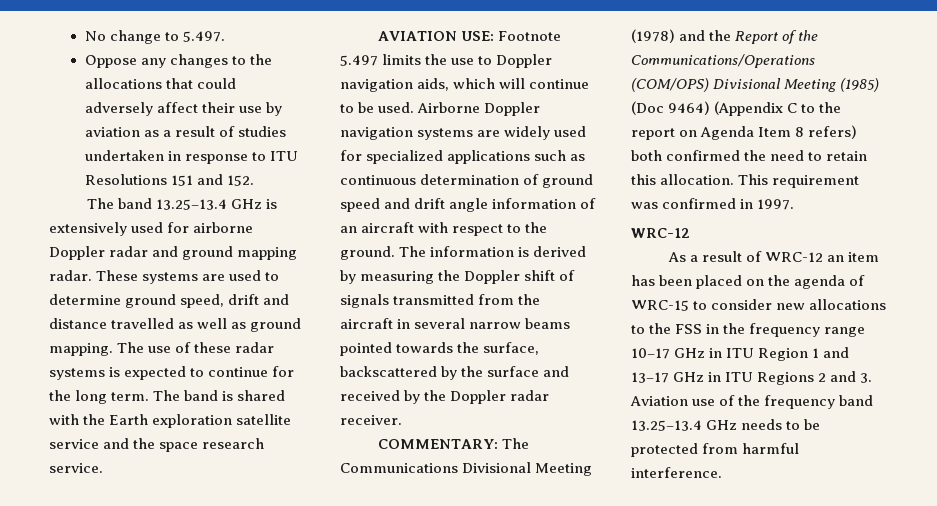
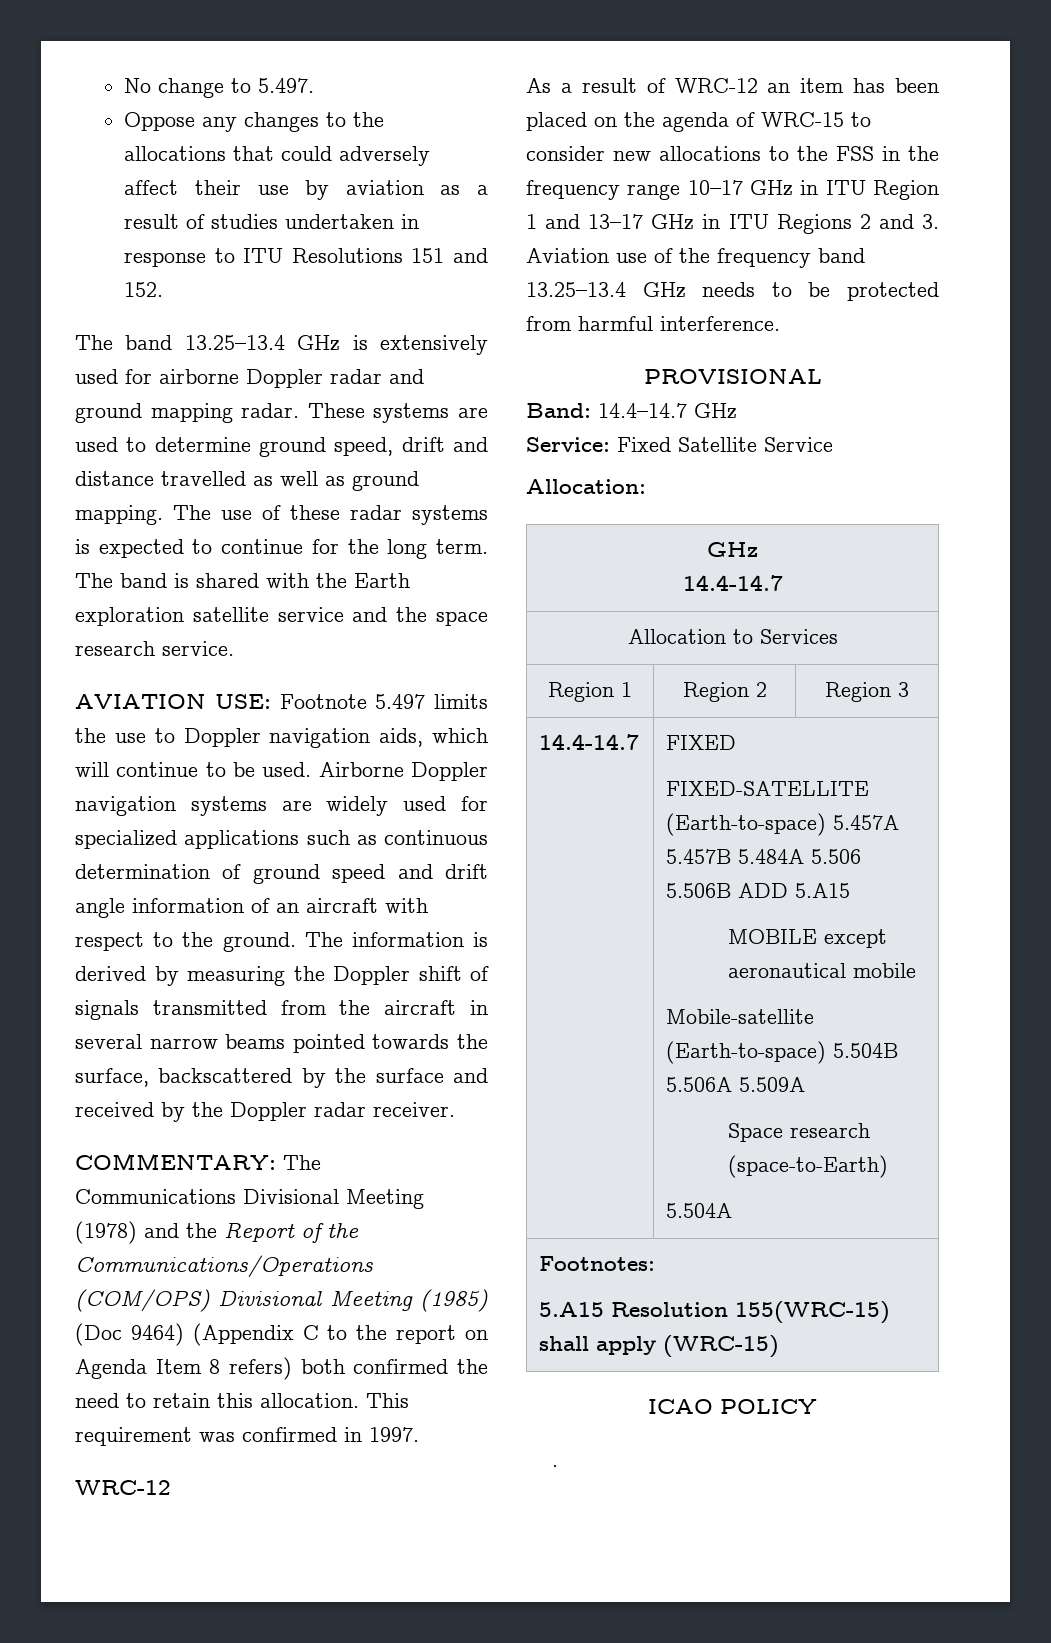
(722, 472) none -> [643,369,822,384] [526,403,737,419] [526,437,833,452] [526,479,646,494] [707,542,758,557] [682,575,783,591] [627,629,838,644] [548,682,632,702] [682,682,767,702] [825,682,909,702] [539,734,640,750] [666,735,737,750] [666,781,870,796] [666,813,900,836] [666,849,862,864] [666,883,851,898] [727,929,887,948] [727,963,916,978] [666,1009,815,1024] [666,1041,899,1064] [666,1077,806,1092] [727,1123,870,1142] [727,1155,888,1178] [666,1203,733,1218] [539,1256,656,1271] [539,1301,891,1324] [539,1335,780,1358] [648,1399,817,1414] [551,1465,558,1467] // PROVISIONAL // Band: 14.4–14.7 GHz // Service: Fixed Satellite Service // Allocation: // GHz // 14.4-14.7 // Allocation to Services // Region 1 | Region 2 | Region 3 // 14.4-14.7 | FIXED // FIXED-SATELLITE (Earth-to-space) 5.457A 5.457B 5.484A 5.506 5.506B ADD 5.A15 // MOBILE except aeronautical mobile // Mobile-satellite (Earth-to-space) 5.504B 5.506A 5.509A // Space research (space-to-Earth) // 5.504A // Footnotes: // 5.A15 Resolution 155(WRC-15) shall apply (WRC-15) // ICAO POLICY // .

